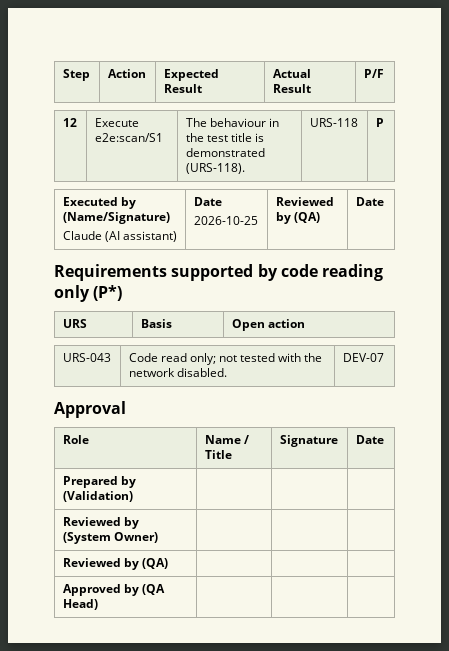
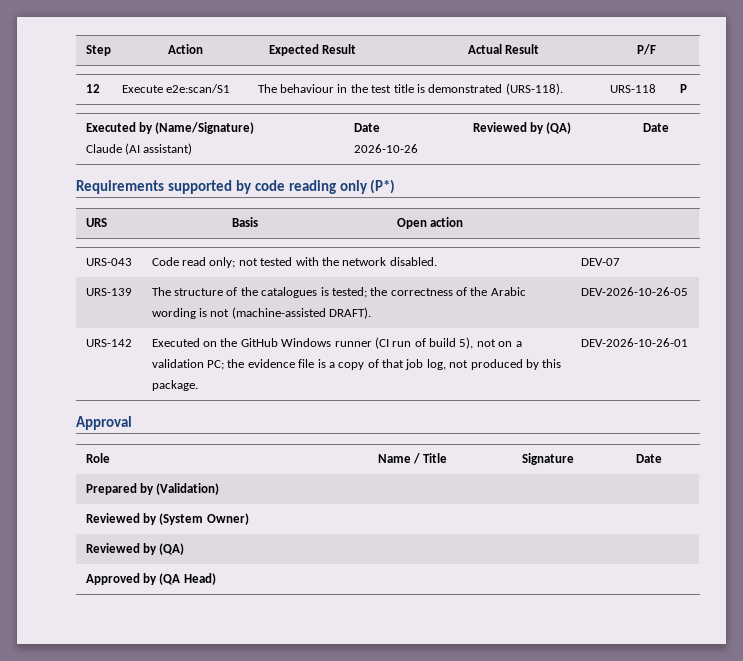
[193,216,258,225] 2026-10-25 -> [353,144,418,153] 2026-10-26
(384, 357) none -> [85,288,132,296] [151,287,526,298] [151,307,372,319] [580,287,688,296] [85,339,132,347] [151,337,522,349] [151,359,562,370] [151,380,198,391] [580,338,688,347] // URS-139 | The structure of the catalogues is tested; the correctness of the Arabic wording is not (machine-assisted DRAFT). | DEV-2026-10-26-05 // URS-142 | Executed on the GitHub Windows runner (CI run of build 5), not on a validation PC; the evidence file is a copy of that job log, not produced by this package. | DEV-2026-10-26-01

